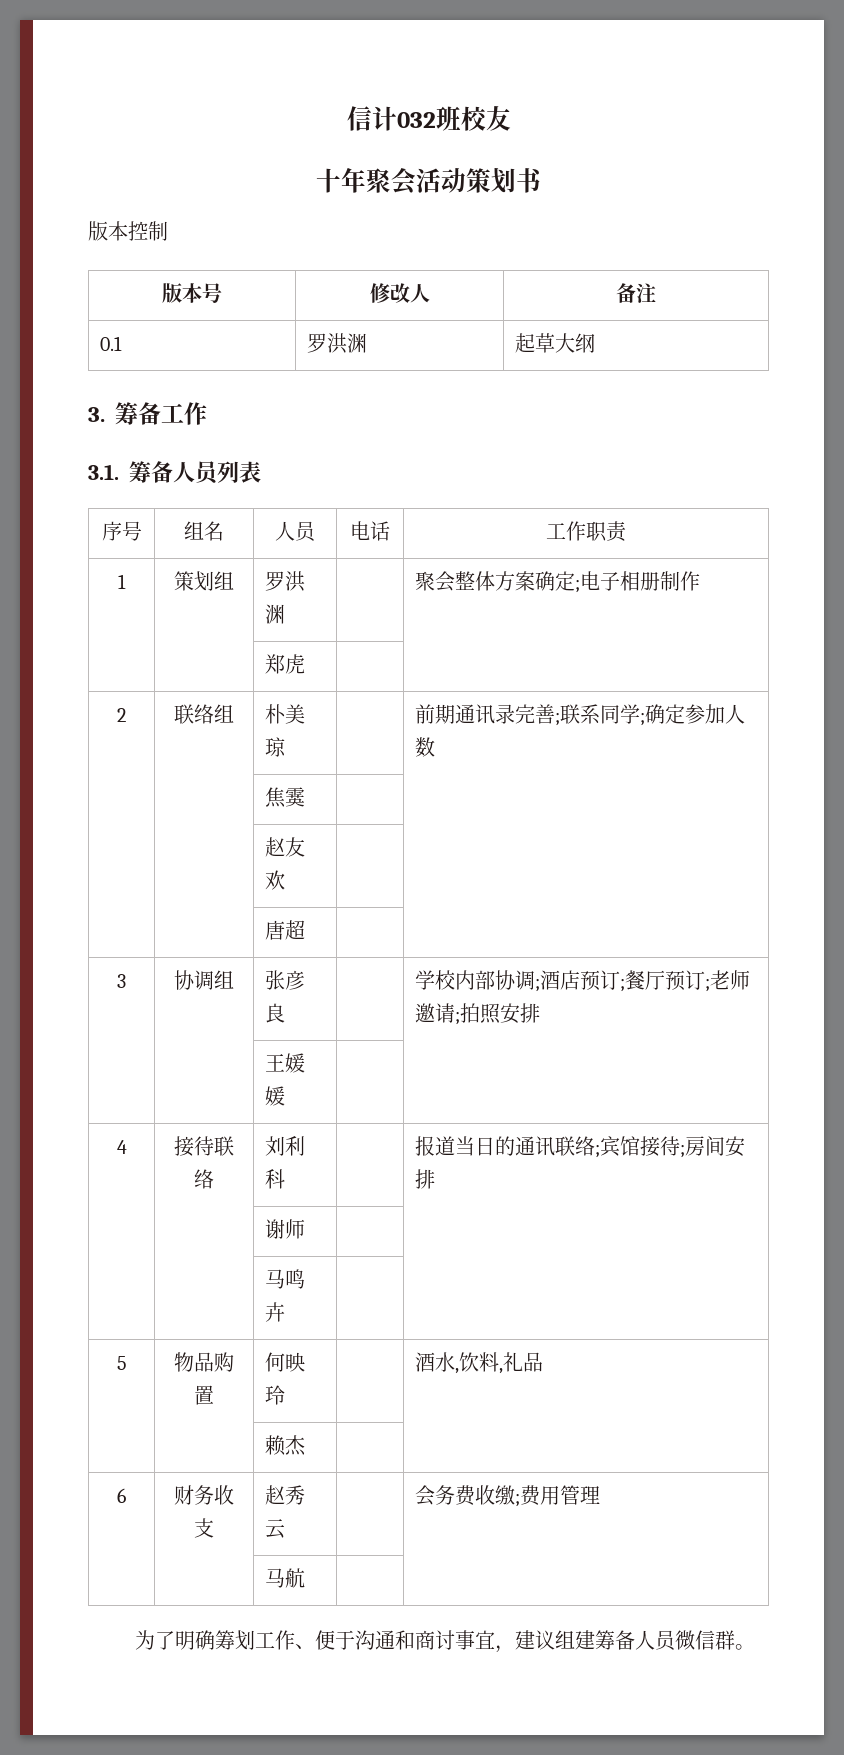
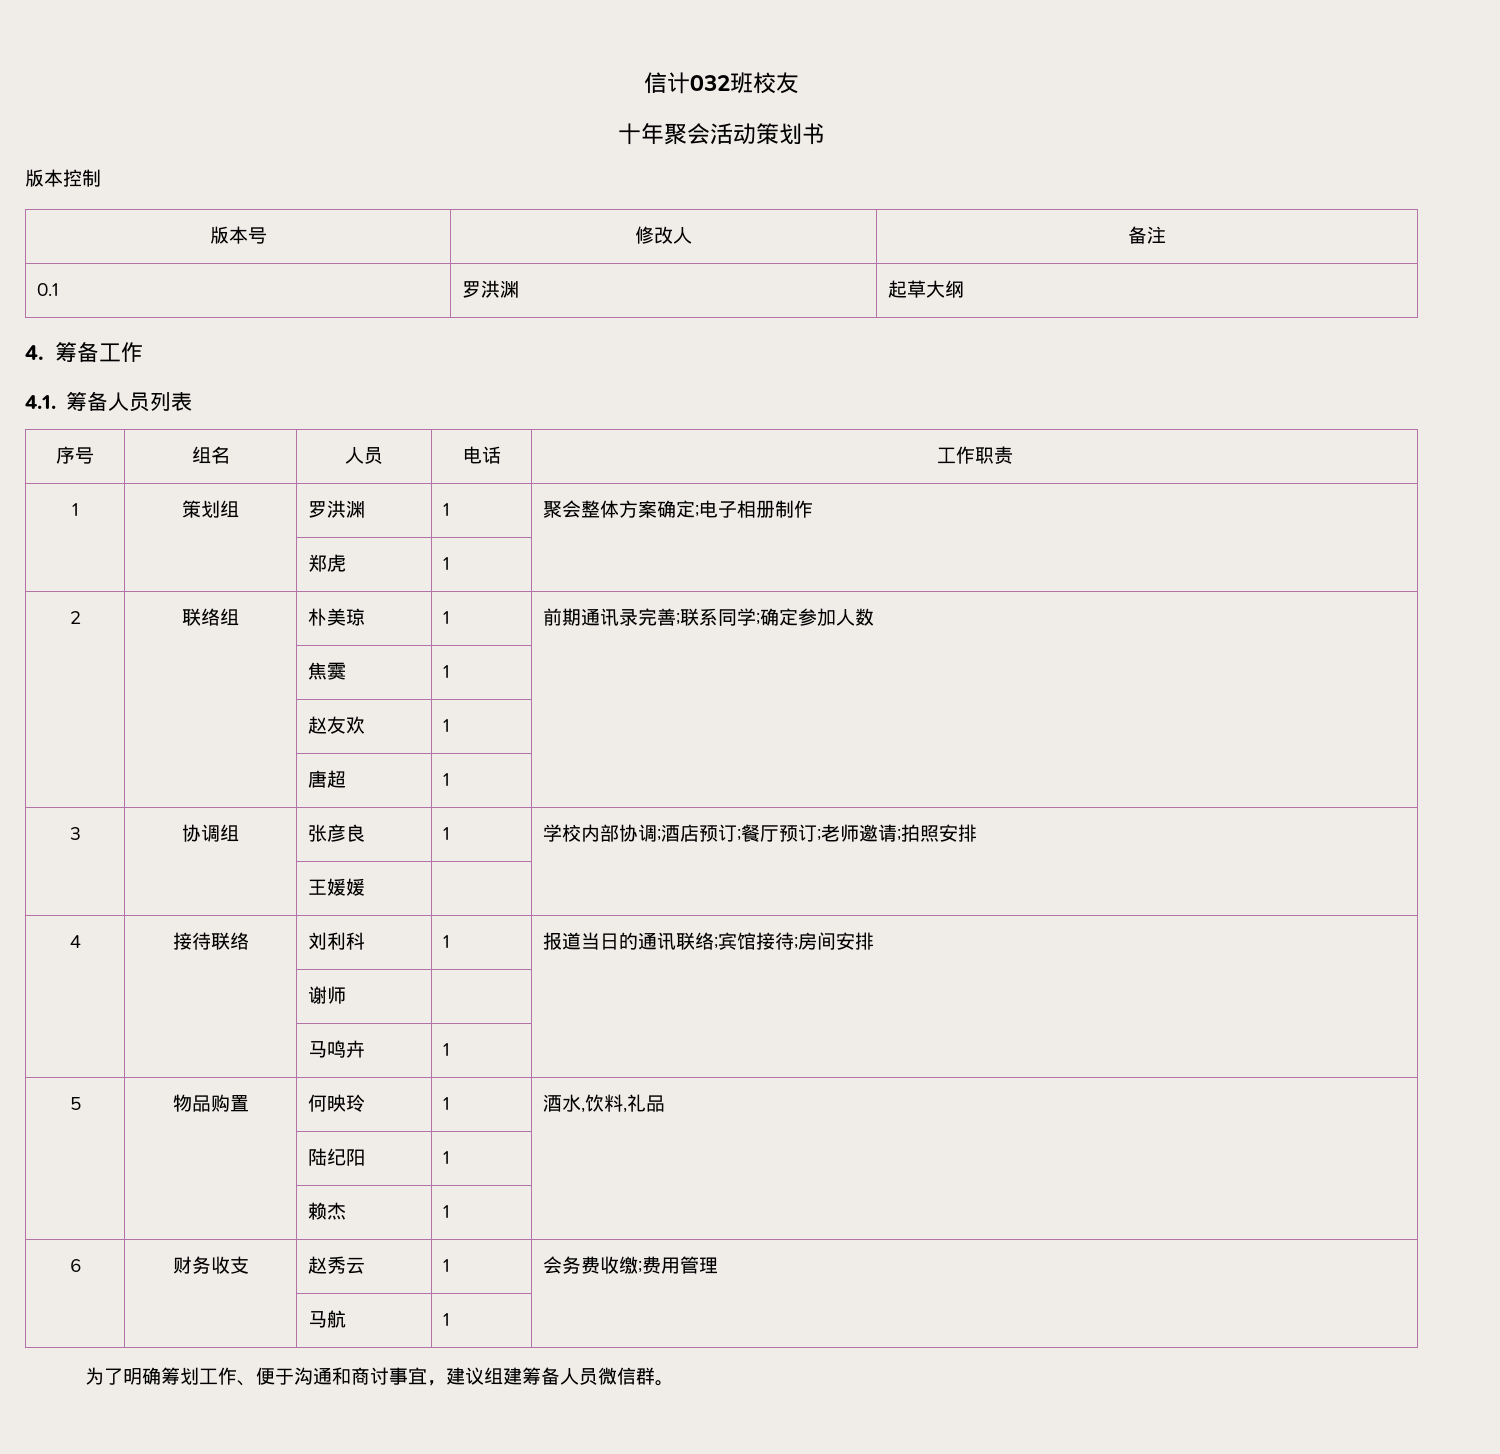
[88,407,105,422] 3. -> [25,345,44,360] 4.
[88,464,119,480] 3.1. -> [25,395,56,409] 4.1.
(286, 614) none -> [443,503,450,516] 1
(306, 664) none -> [443,557,450,570] 1
(287, 747) none -> [443,611,450,624] 1
(306, 797) none -> [443,665,450,678] 1
(286, 880) none -> [443,719,450,732] 1
(306, 930) none -> [443,773,450,786] 1
(286, 1013) none -> [443,827,450,840] 1
(286, 1179) none -> [443,935,450,948] 1
(286, 1312) none -> [443,1043,450,1056] 1
(286, 1395) none -> [443,1097,450,1110] 1
(544, 1362) none -> [308,1148,366,1166] [443,1151,450,1164] // | | 陆纪阳 | 1 |
(307, 1445) none -> [443,1205,450,1218] 1
(286, 1529) none -> [443,1259,450,1272] 1
(306, 1578) none -> [443,1313,450,1326] 1

